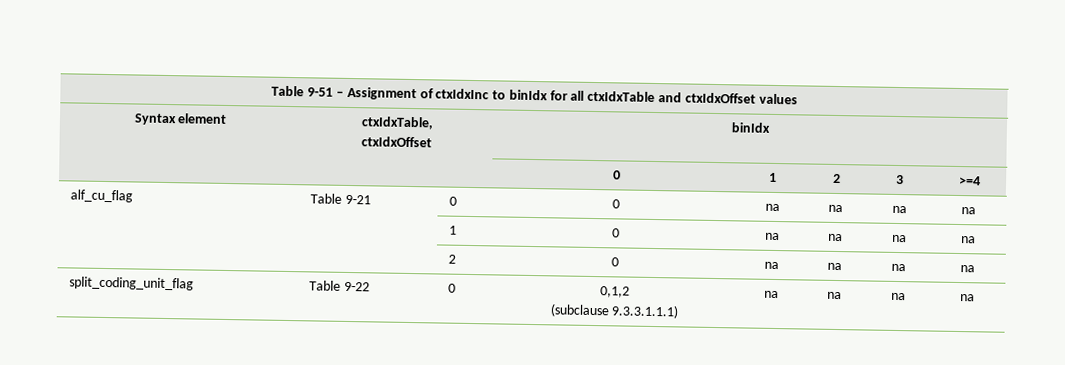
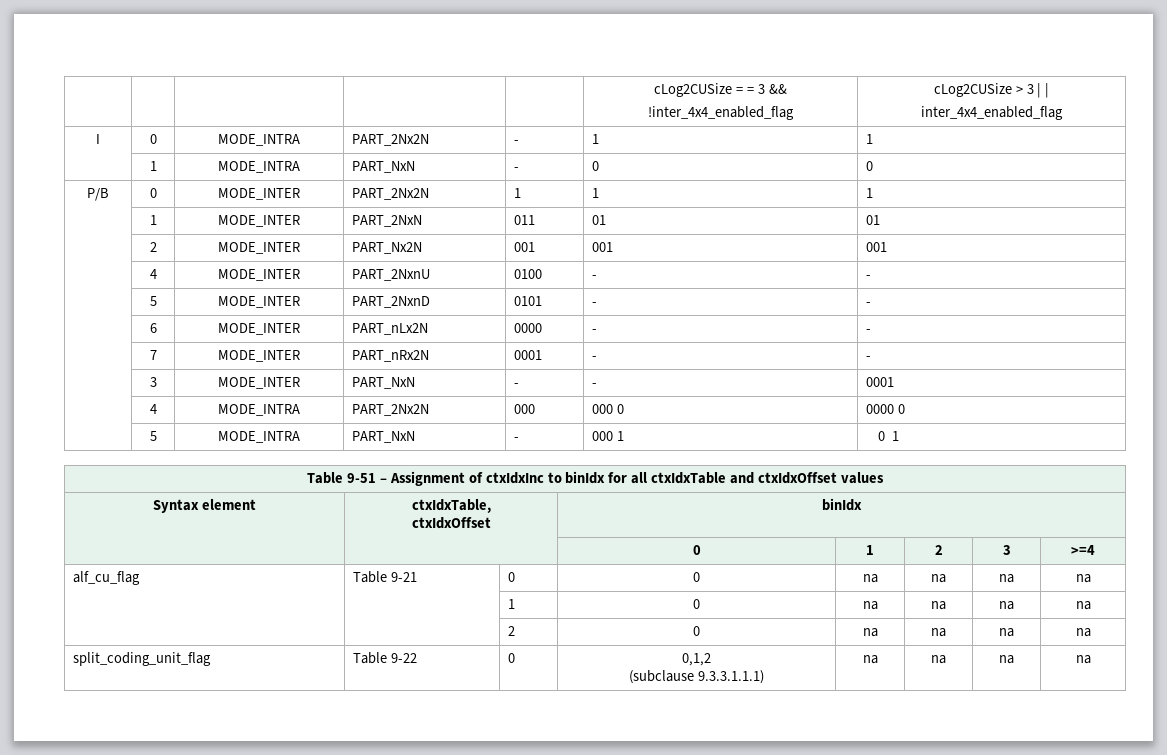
(271, 91) none -> [654,83,787,97] [648,106,794,120] [933,83,1050,98] [921,106,1063,120] [96,134,100,144] [149,134,157,144] [218,134,300,146] [351,134,429,146] [513,140,519,144] [591,134,599,144] [865,134,873,144] [149,161,157,171] [218,161,300,173] [351,161,415,173] [513,167,519,171] [591,161,599,171] [865,161,873,171] [87,188,109,201] [149,188,157,198] [218,188,300,200] [351,188,429,200] [513,188,521,198] [591,188,599,198] [865,188,873,198] [149,215,157,225] [218,215,300,227] [351,215,422,227] [513,215,535,225] [591,215,606,225] [865,215,880,225] [149,242,157,252] [218,242,300,254] [351,242,422,254] [513,242,535,252] [591,242,613,252] [865,242,887,252] [149,269,157,279] [218,269,300,281] [351,269,430,281] [513,269,542,279] [591,275,597,279] [865,275,871,279] [149,296,157,306] [218,296,300,308] [351,296,430,308] [513,296,542,306] [591,302,597,306] [865,302,871,306] [149,323,157,333] [218,323,300,335] [351,323,428,335] [513,323,542,333] [591,329,597,333] [865,329,871,333] [149,350,157,360] [218,350,300,362] [351,350,429,362] [513,350,542,360] [591,356,597,360] [865,356,871,360] [149,377,157,387] [218,377,300,389] [351,377,415,389] [513,383,519,387] [591,383,597,387] [865,377,894,387] [149,404,157,414] [218,404,300,416] [351,404,429,416] [513,404,535,414] [591,404,624,414] [865,404,905,414] [149,431,157,441] [218,431,300,443] [351,431,415,443] [513,437,519,441] [591,431,624,441] [878,431,900,441] | | | | | cLog2CUSize = = 3 && // !inter_4x4_enabled_flag | cLog2CUSize > 3 | | // inter_4x4_enabled_flag // I | 0 | MODE_INTRA | PART_2Nx2N | - | 1 | 1 // | 1 | MODE_INTRA | PART_NxN | - | 0 | 0 // P/B | 0 | MODE_INTER | PART_2Nx2N | 1 | 1 | 1 // | 1 | MODE_INTER | PART_2NxN | 011 | 01 | 01 // | 2 | MODE_INTER | PART_Nx2N | 001 | 001 | 001 // | 4 | MODE_INTER | PART_2NxnU | 0100 | - | - // | 5 | MODE_INTER | PART_2NxnD | 0101 | - | - // | 6 | MODE_INTER | PART_nLx2N | 0000 | - | - // | 7 | MODE_INTER | PART_nRx2N | 0001 | - | - // | 3 | MODE_INTER | PART_NxN | - | - | 0001 // | 4 | MODE_INTRA | PART_2Nx2N | 000 | 000 0 | 0000 0 // | 5 | MODE_INTRA | PART_NxN | - | 000 1 | 0 1 //

